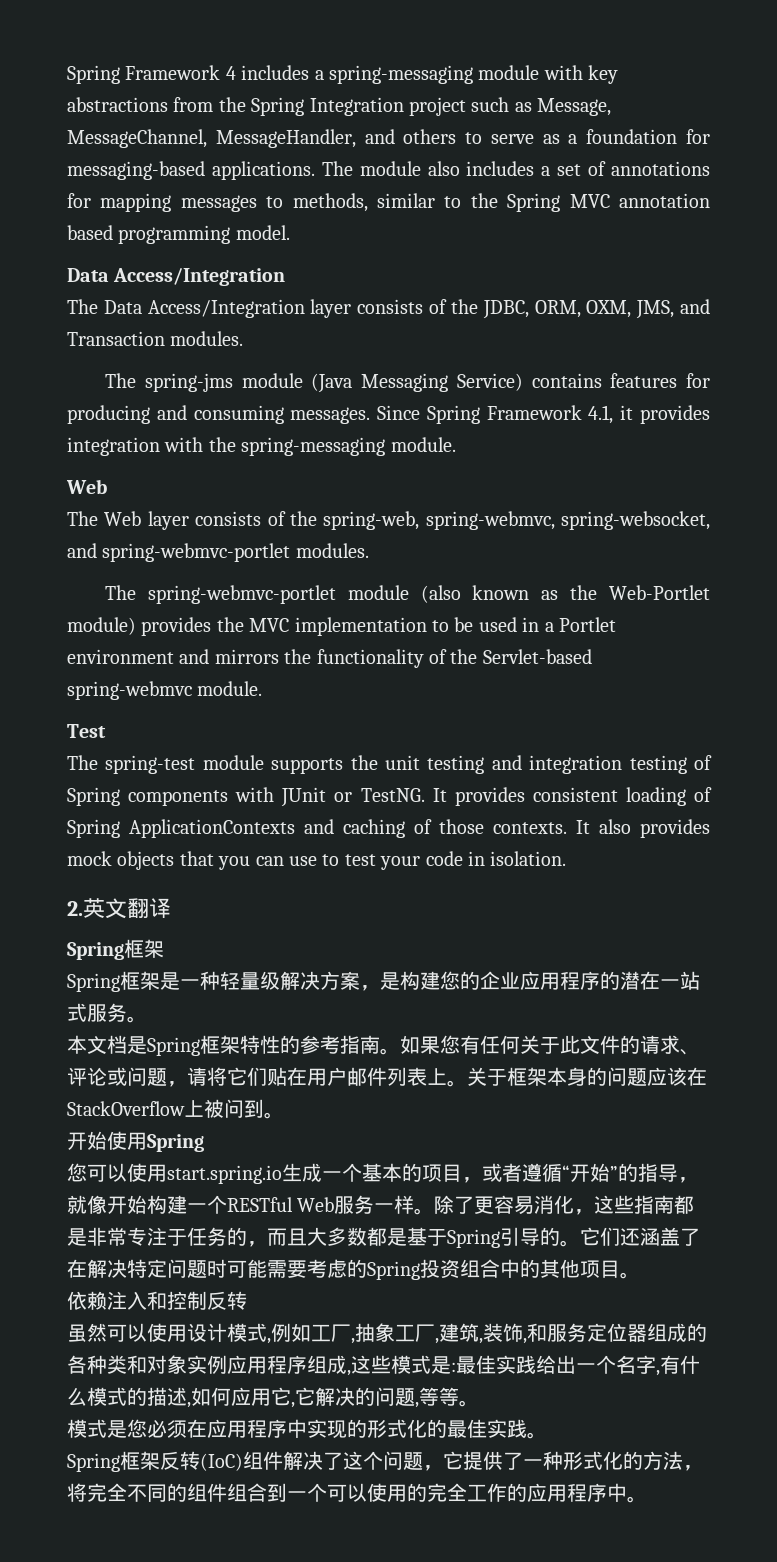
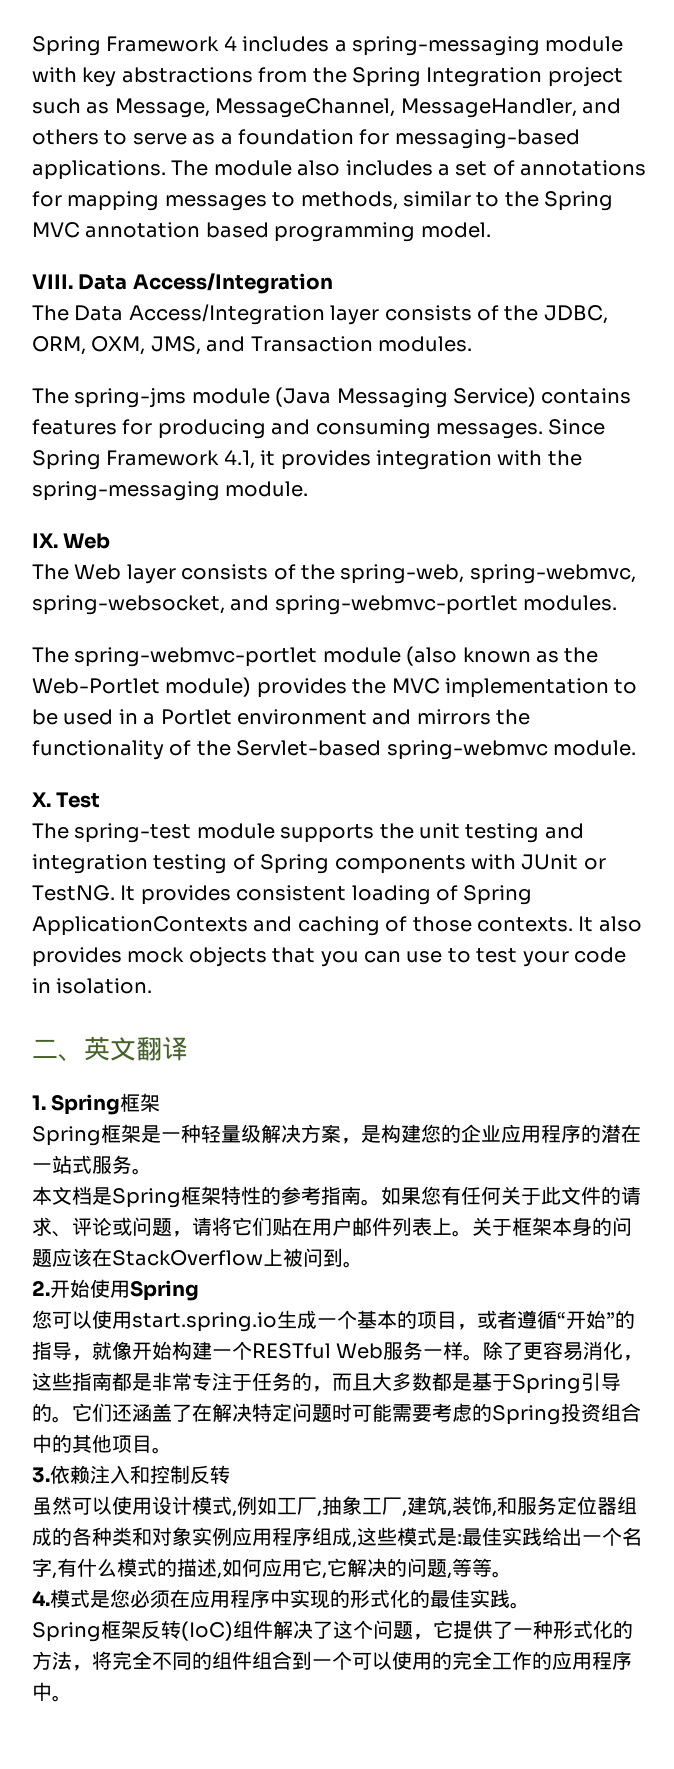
(290, 232) none -> [32,274,73,289] VIII.
(456, 444) none -> [32,533,58,548] IX.
(263, 688) none -> [32,792,51,807] X.
[67,901,83,916] 2. -> [32,1039,84,1062] 二、
(171, 908) none -> [32,1095,46,1110] 1.
(284, 1115) none -> [32,1280,50,1296] 2.
(640, 1275) none -> [32,1467,50,1483] 3.
(479, 1403) none -> [32,1590,50,1606] 4.

